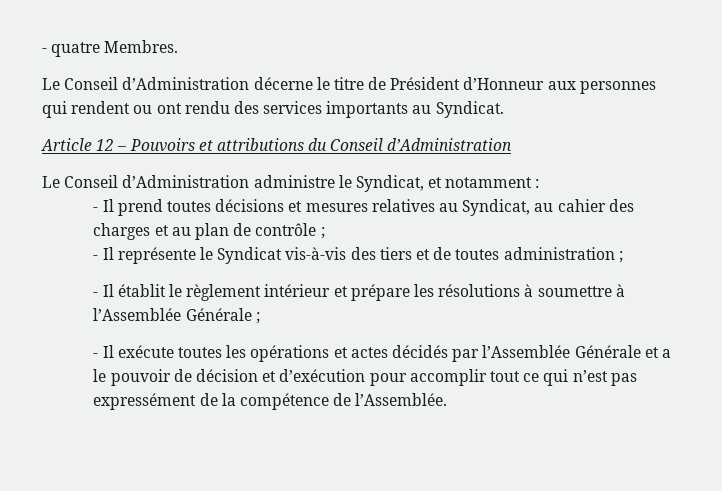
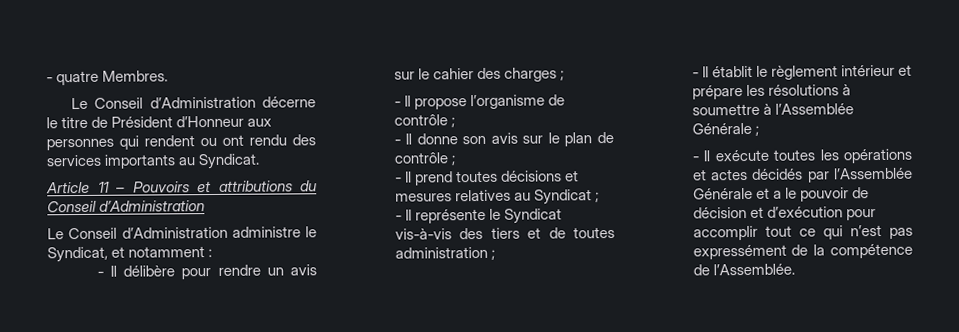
[96,139,115,151] 12 -> [97,181,110,193] 11
(540, 183) none -> [96,264,317,280] [393,67,564,82] [393,94,565,110] [393,114,455,128] [393,131,614,147] [393,152,455,166] // - Il délibère pour rendre un avis sur le cahier des charges ; // - Il propose l’organisme de contrôle ; // - Il donne son avis sur le plan de contrôle ;
[462,199,634,216] [93,223,317,240] Syndicat, au cahier des charges et au plan de contrôle -> [533,189,592,205] Syndicat

